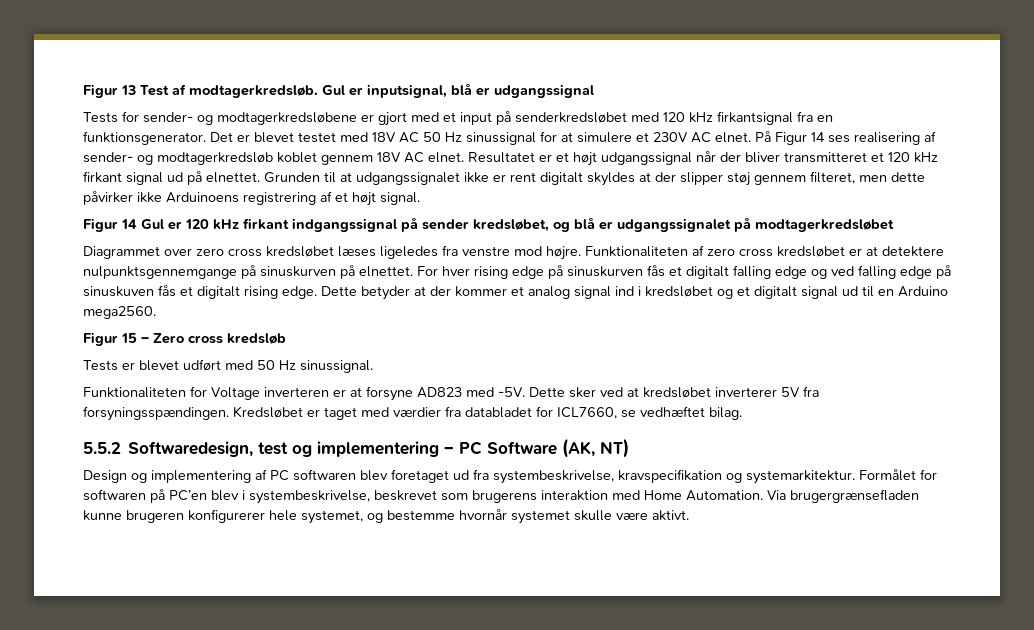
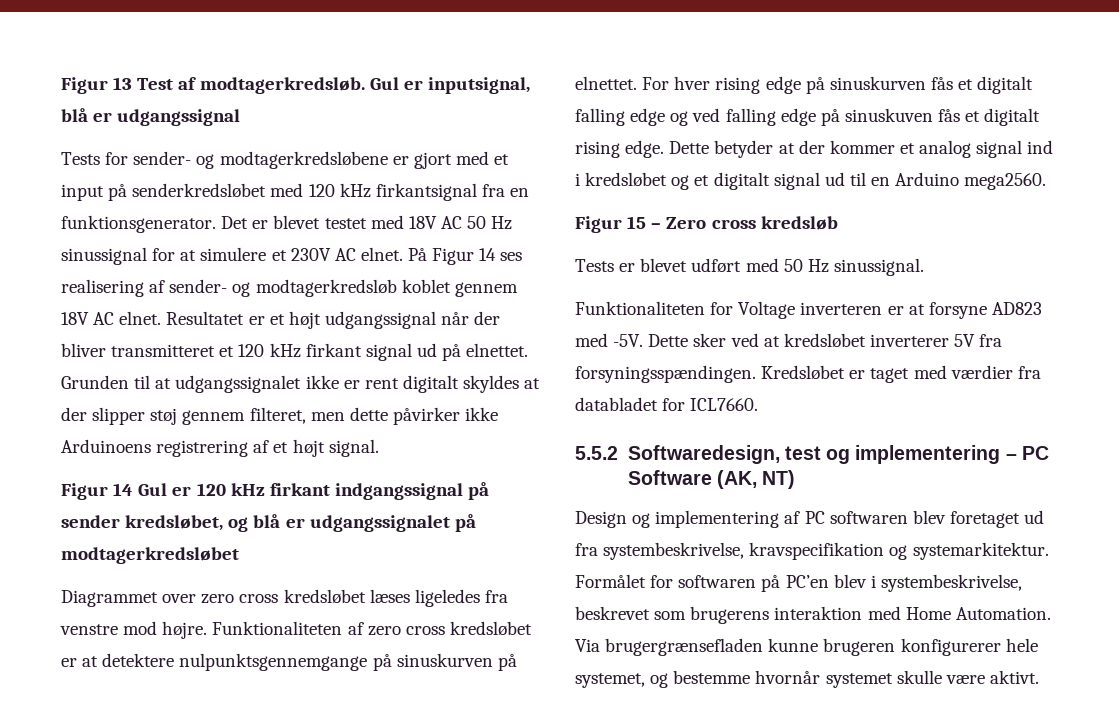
[557,406,742,420] ICL7660, se vedhæftet bilag. -> [690,398,759,411] ICL7660.

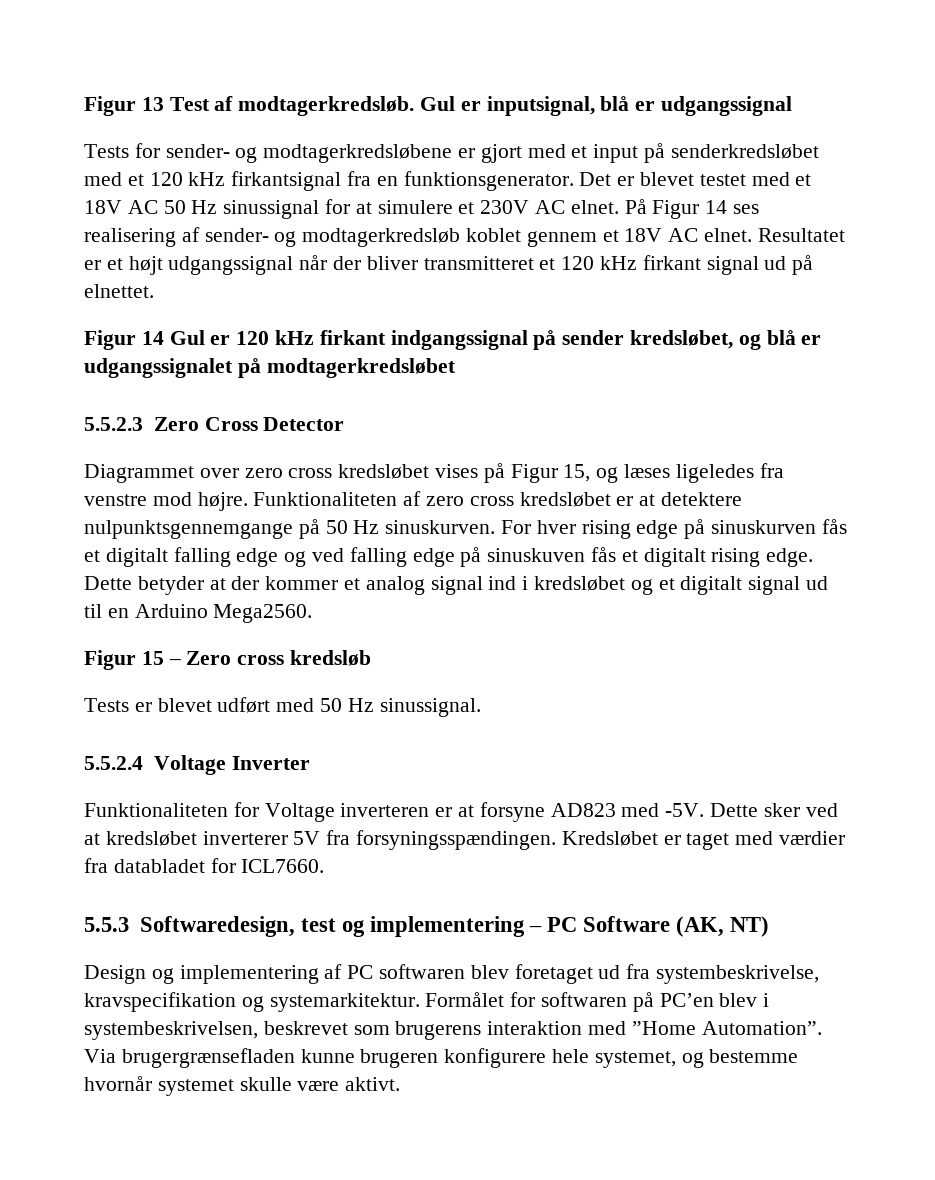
(304, 190) none -> [127,174,144,186] et
(404, 222) none -> [795,174,812,186] et
(518, 289) none -> [602,230,619,242] et
[61,375,541,393] [61,407,499,425] [61,439,379,457] Grunden til at udgangssignalet ikke er rent digitalt skyldes at der slipper støj gennem filteret, men dette påvirker ikke Arduinoens registrering af et højt signal. -> (154, 291) none
(239, 555) none -> [84,417,345,431] // 5.5.2.3 Zero Cross Detector
(366, 596) none -> [435,463,619,483] vises på Figur 15, og
[396,653,517,671] [575,76,637,90] sinuskurven på elnettet. -> [325,520,496,534] 50 Hz sinuskurven.
[964,173,1047,190] mega2560. -> [213,604,313,623] Mega2560.
(924, 267) none -> [84,755,310,775] // 5.5.2.4 Voltage Inverter
[575,446,618,460] 5.5.2 -> [84,917,129,932] 5.5.3
[880,574,1022,592] systembeskrivelse, -> [84,1021,258,1040] systembeskrivelsen,
[905,607,1051,620] Home Automation. -> [631,1021,822,1035] ”Home Automation”.
[900,638,1001,656] konfigurerer -> [444,1048,547,1068] konfigurere

